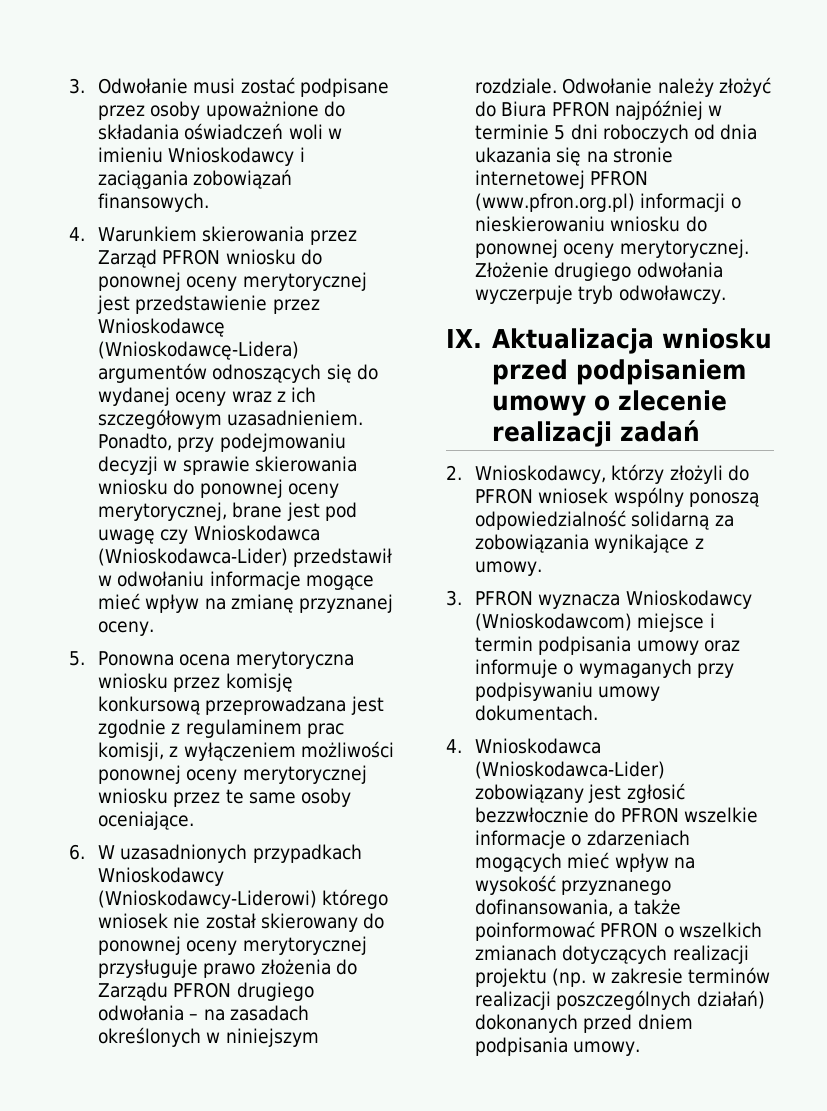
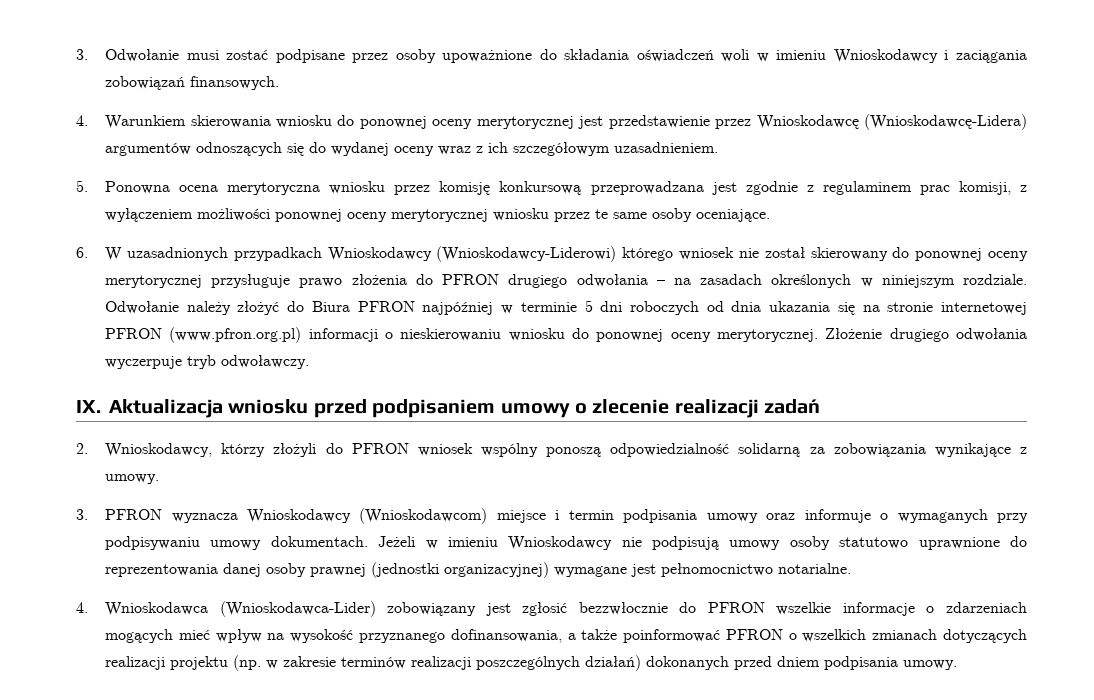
[309,230,357,245] [98,249,221,268] przez Zarząd PFRON -> (271, 121) none
[98,433,346,452] [98,456,357,475] [98,479,339,498] [98,502,357,521] [98,525,320,544] [98,548,393,567] [98,571,374,590] [98,593,393,613] [98,621,155,636] Ponadto, przy podejmowaniu decyzji w sprawie skierowania wniosku do ponownej oceny merytorycznej, brane jest pod uwagę czy Wnioskodawca (Wnioskodawca-Lider) przedstawił w odwołaniu informacje mogące mieć wpływ na zmianę przyznanej oceny. -> (719, 147) none
[98,982,169,1001] Zarządu -> (433, 279) none
(599, 713) none -> [378,536,1027,550] [105,562,852,578] Jeżeli w imieniu Wnioskodawcy nie podpisują umowy osoby statutowo uprawnione do reprezentowania danej osoby prawnej (jednostki organizacyjnej) wymagane jest pełnomocnictwo notarialne.

